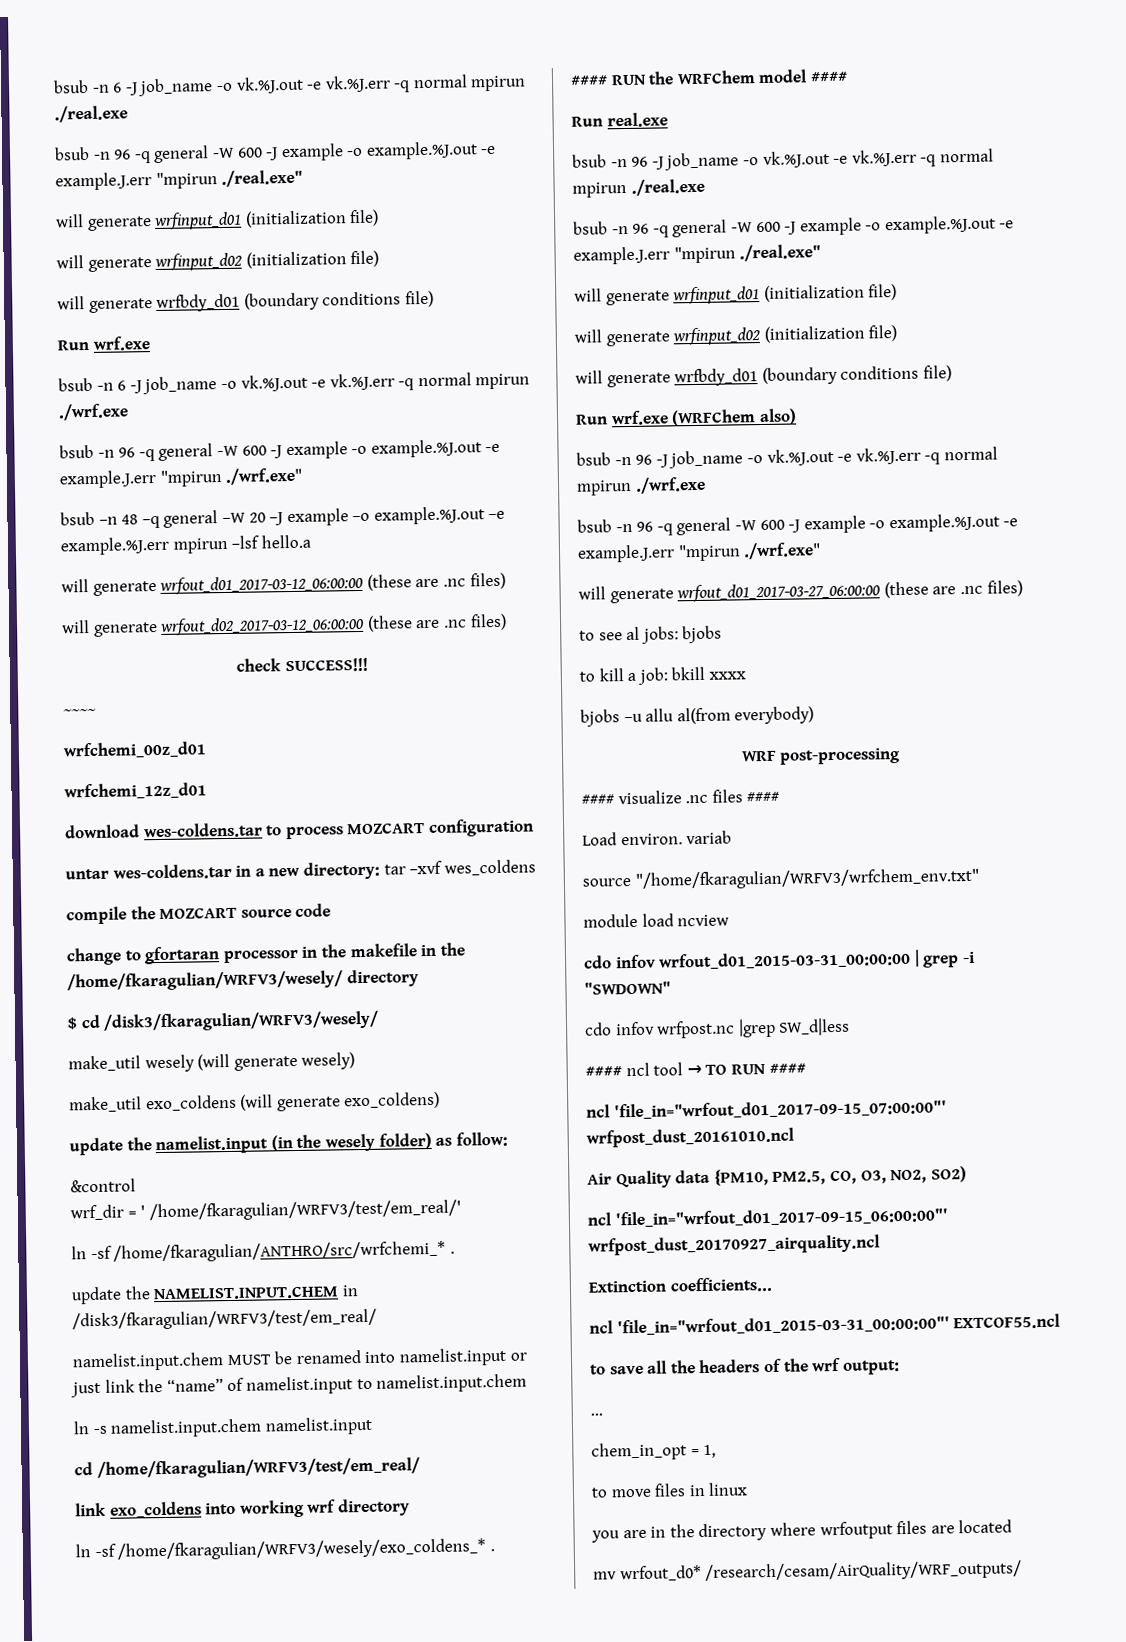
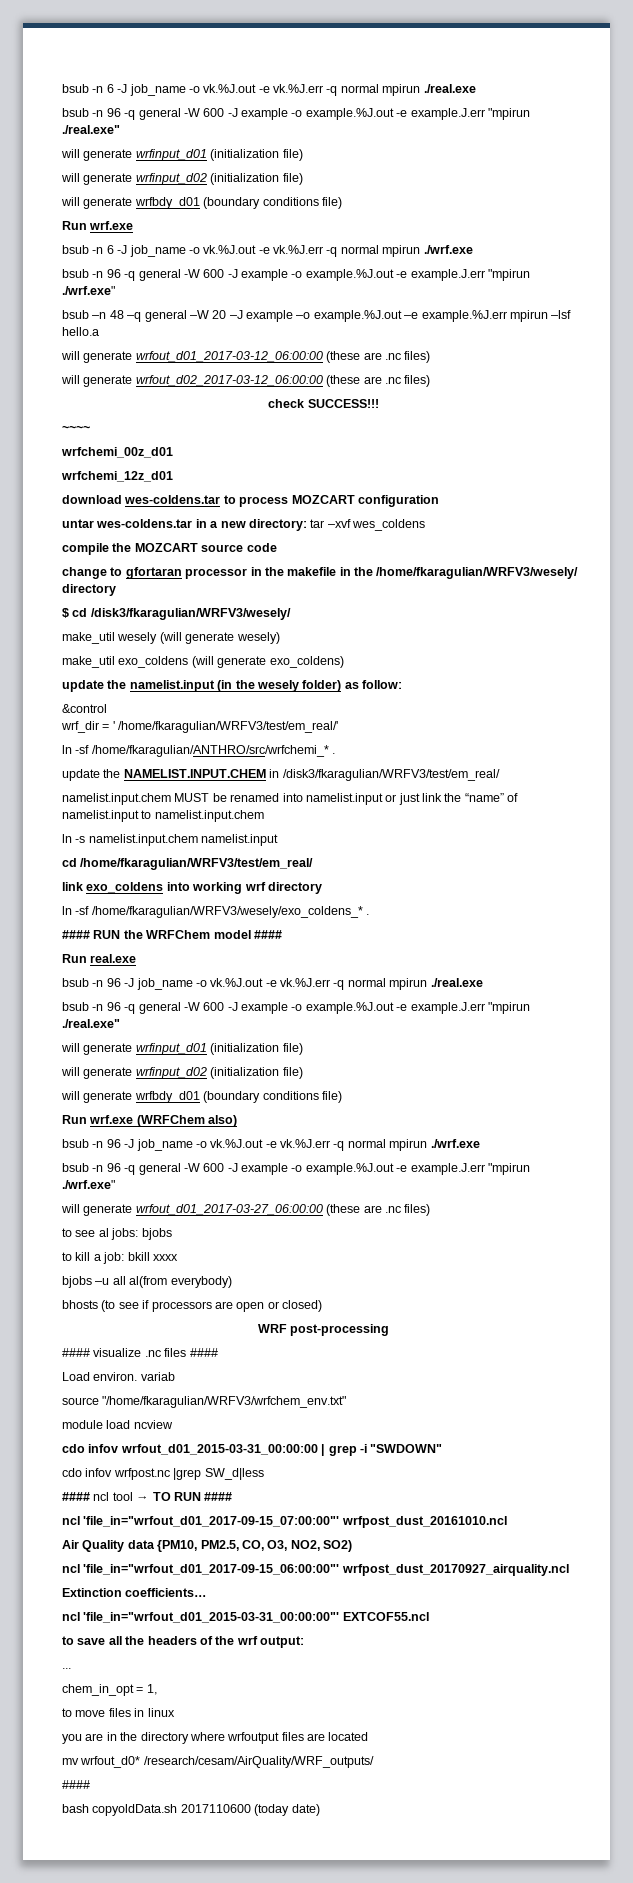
[645,708,675,722] allu -> [112,1276,126,1285] all
(815, 715) none -> [62,1300,322,1312] // bhosts (to see if processors are open or closed)
(1023, 1571) none -> [62,1780,90,1789] [62,1804,320,1816] // #### // bash copyoldData.sh 2017110600 (today date)

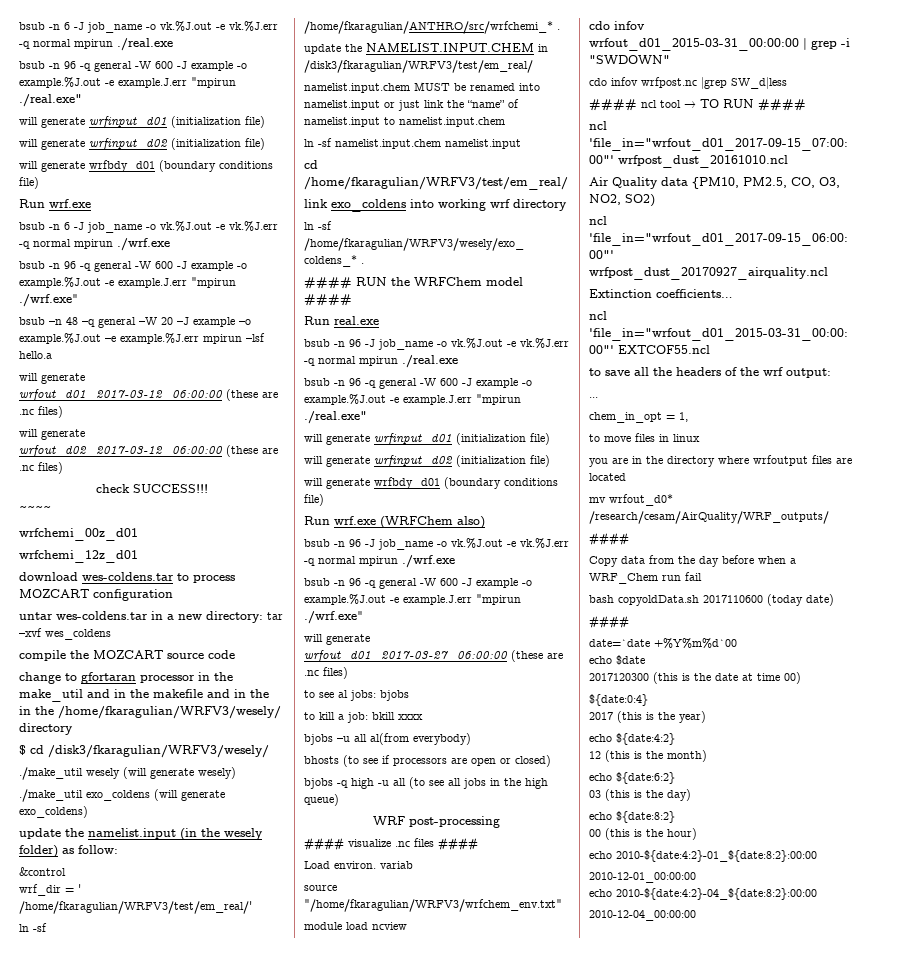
[287,567,337,576] makefile -> [19,689,269,702] make_util and in the makefile and in the
[62,632,115,644] make_util -> [19,767,83,780] ./make_util
[62,656,115,668] make_util -> [19,789,83,802] ./make_util
[75,836,86,843] -s -> [318,138,332,147] -sf
(322, 1306) none -> [304,777,548,789] [304,794,339,806] // bjobs -q high -u all (to see all jobs in the high queue)
(90, 1784) none -> [589,555,796,567] [589,572,702,584] // Copy data from the day before when a WRF_Chem run fail
(320, 1810) none -> [589,615,629,629] [589,638,737,649] [589,655,645,665] [589,672,801,684] [589,694,648,706] [589,711,706,723] [589,733,675,745] [589,750,707,762] [589,772,675,784] [589,789,691,801] [589,811,675,823] [589,828,697,840] [589,850,817,862] [589,872,696,883] [589,888,817,900] [589,910,696,921] // #### // date=`date +%Y%m%d`00 // echo $date // 2017120300 (this is the date at time 00) // ${date:0:4} // 2017 (this is the year) // echo ${date:4:2} // 12 (this is the month) // echo ${date:6:2} // 03 (this is the day) // echo ${date:8:2} // 00 (this is the hour) // echo 2010-${date:4:2}-01_${date:8:2}:00:00 // 2010-12-01_00:00:00 // echo 2010-${date:4:2}-04_${date:8:2}:00:00 // 2010-12-04_00:00:00

